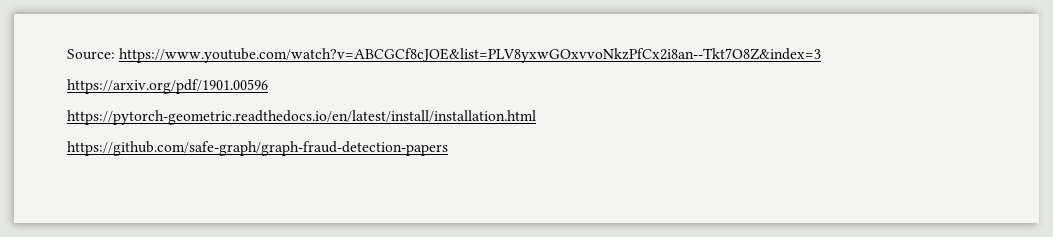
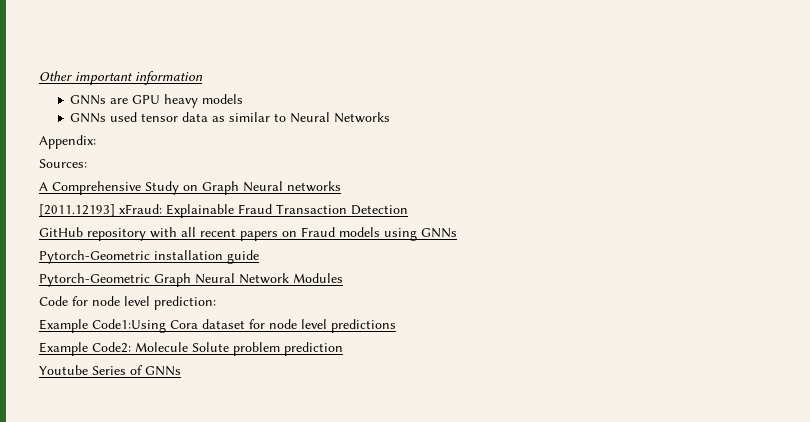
[67,48,822,63] [67,79,268,94] [67,110,536,125] [67,141,448,156] Source: https://www.youtube.com/watch?v=ABCGCf8cJOE&list=PLV8yxwGOxvvoNkzPfCx2i8an--Tkt7O8Z&index=3 // https://arxiv.org/pdf/1901.00596 // https://pytorch-geometric.readthedocs.io/en/latest/install/installation.html // https://github.com/safe-graph/graph-fraud-detection-papers -> [39,71,203,85] [70,94,244,108] [70,112,391,123] [39,135,96,149] [39,159,87,168] [39,181,341,195] [39,204,408,218] [39,227,457,241] [39,250,259,264] [39,273,343,287] [39,296,216,310] [39,319,396,333] [39,342,343,356] [39,365,181,376] Other important information // GNNs are GPU heavy models // GNNs used tensor data as similar to Neural Networks // Appendix: // Sources: // A Comprehensive Study on Graph Neural networks // [2011.12193] xFraud: Explainable Fraud Transaction Detection // GitHub repository with all recent papers on Fraud models using GNNs // Pytorch-Geometric installation guide // Pytorch-Geometric Graph Neural Network Modules // Code for node level prediction: // Example Code1:Using Cora dataset for node level predictions // Example Code2: Molecule Solute problem prediction // Youtube Series of GNNs

